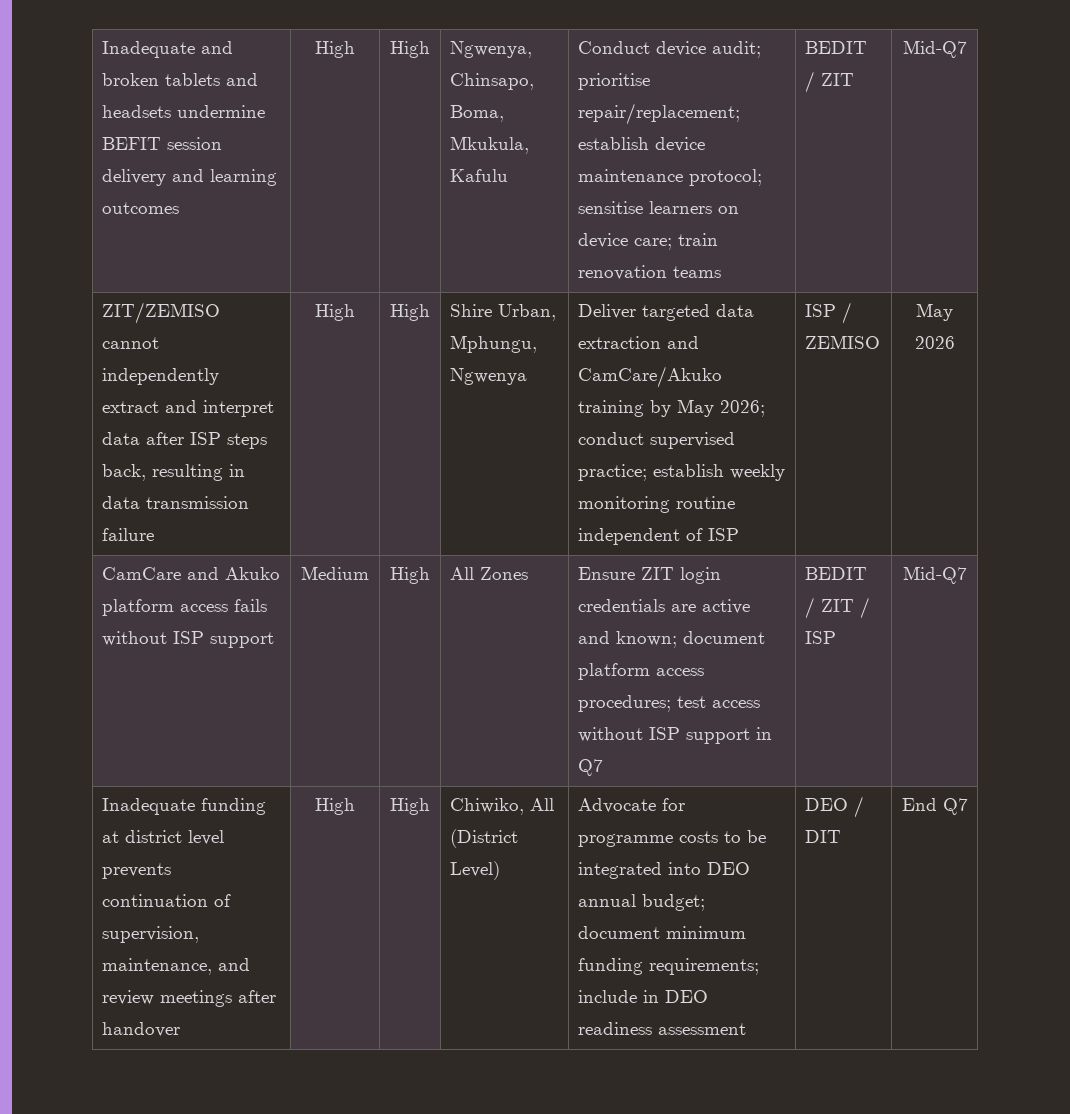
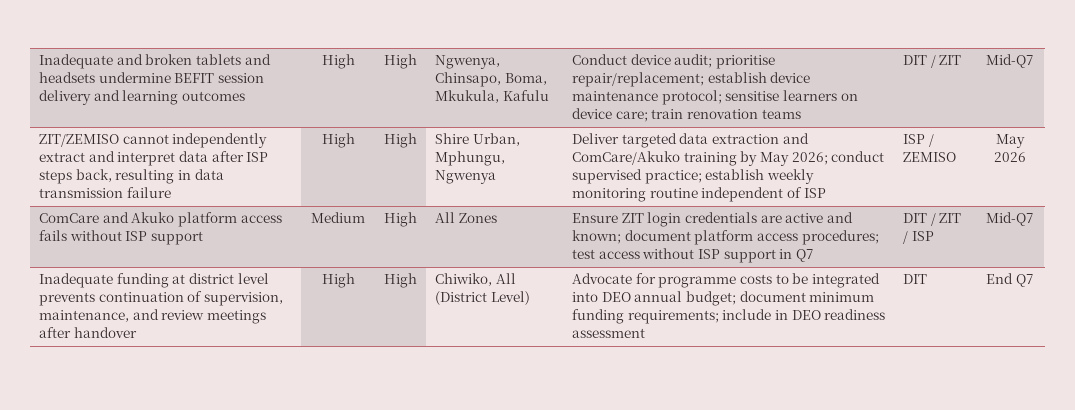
[805,41,868,54] BEDIT -> [903,55,928,65] DIT
[578,366,723,388] CamCare/Akuko -> [572,151,681,165] ComCare/Akuko
[102,567,182,580] CamCare -> [39,213,100,223] ComCare
[805,567,868,580] BEDIT -> [903,213,928,223] DIT
[805,796,865,818] DEO / -> (646, 333) none

